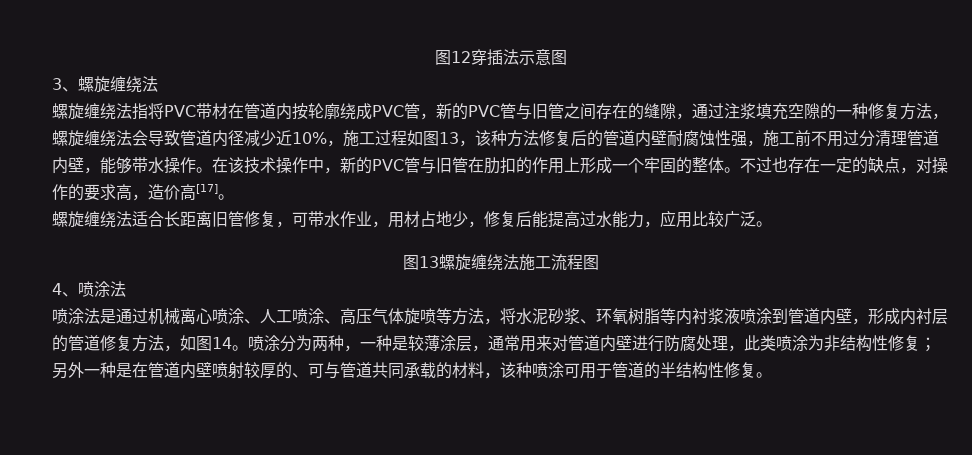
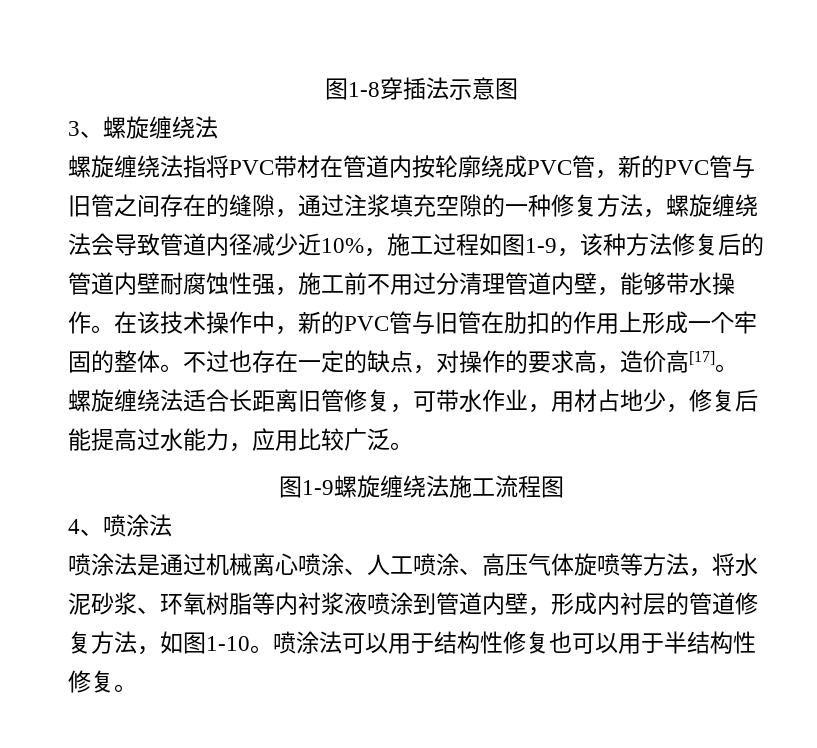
[435,50,471,65] 图12 -> [324,78,380,100] 图1-8
[439,132,459,144] 13 -> [525,238,557,253] 1-9
[419,256,439,268] 13 -> [301,480,334,495] 1-9
[212,335,936,352] [52,362,660,379] 14。喷涂分为两种，一种是较薄涂层，通常用来对管道内壁进行防腐处理，此类喷涂为非结构性修复；另外一种是在管道内壁喷射较厚的、可与管道共同承载的材料，该种喷涂可用于管道的 -> [206,631,664,654] 1-10。喷涂法可以用于结构性修复也可以用于

